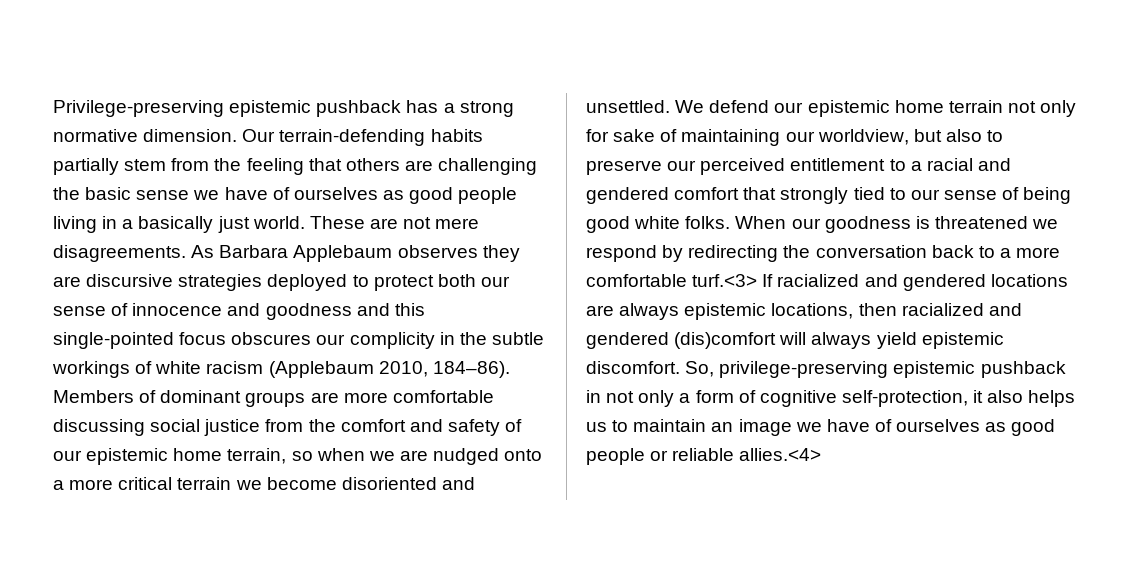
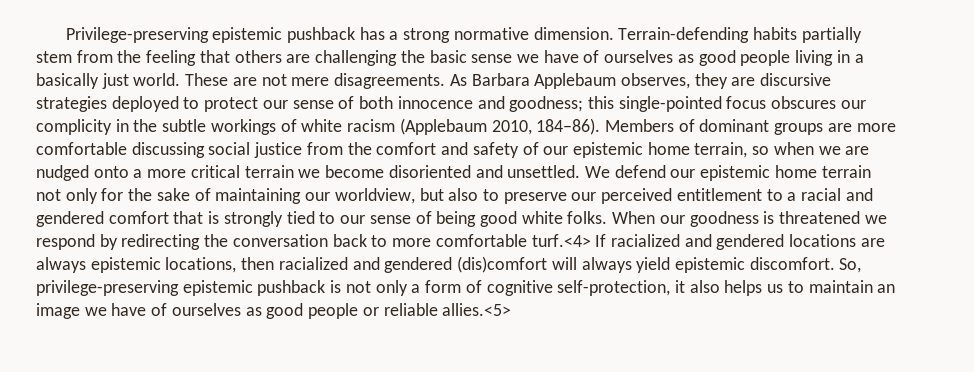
[242,129,426,146] Our terrain-defending -> [618,27,750,43] Terrain-defending
[397,245,478,258] observes -> [620,73,690,89] observes,
[437,274,510,287] [53,303,129,316] both our sense of -> [262,96,394,109] our sense of both
[265,303,390,320] goodness and -> [509,96,584,112] goodness;
(609, 135) none -> [128,188,153,201] the
(777, 193) none -> [208,211,220,224] is
[999,247,1061,258] [586,274,758,287] a more comfortable turf.<3> -> [392,234,591,247] more comfortable turf.<4>
[586,390,601,403] in -> [330,280,342,293] is
[739,448,822,461] allies.<4> -> [442,303,512,316] allies.<5>

